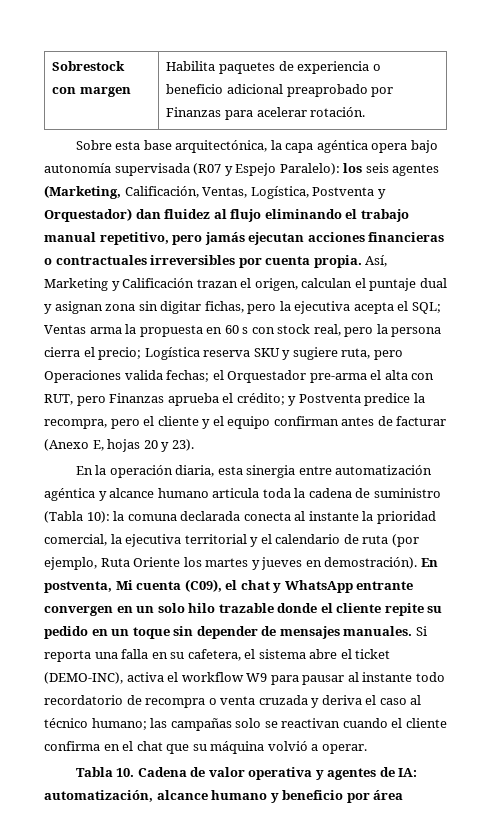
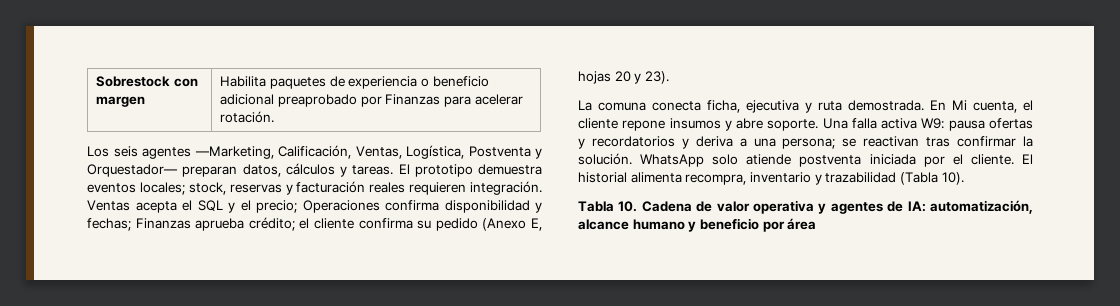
[75,140,438,153] [44,163,363,176] Sobre esta base arquitectónica, la capa agéntica opera bajo autonomía supervisada (R07 y Espejo Paralelo): los -> [87,146,109,157] Los
[44,185,121,199] (Marketing, -> [194,146,274,159] —Marketing,
[44,208,409,222] [44,232,445,245] [44,255,388,268] [44,278,447,291] [44,301,441,314] [44,324,442,337] [44,347,403,360] [44,370,435,383] [44,393,425,406] [44,416,447,429] Orquestador) dan fluidez al flujo eliminando el trabajo manual repetitivo, pero jamás ejecutan acciones financieras o contractuales irreversibles por cuenta propia. Así, Marketing y Calificación trazan el origen, calculan el puntaje dual y asignan zona sin digitar fichas, pero la ejecutiva acepta el SQL; Ventas arma la propuesta en 60 s con stock real, pero la persona cierra el precio; Logística reserva SKU y sugiere ruta, pero Operaciones valida fechas; el Orquestador pre-arma el alta con RUT, pero Finanzas aprueba el crédito; y Postventa predice la recompra, pero el cliente y el equipo confirman antes de facturar -> [87,163,542,177] [87,181,542,195] [87,200,542,213] [87,217,478,231] Orquestador— preparan datos, cálculos y tareas. El prototipo demuestra eventos locales; stock, reservas y facturación reales requieren integración. Ventas acepta el SQL y el precio; Operaciones confirma disponibilidad y fechas; Finanzas aprueba crédito; el cliente confirma su pedido
[75,465,433,478] [44,488,441,501] [44,511,436,524] [44,534,419,547] [44,557,438,570] [44,579,414,593] [44,603,443,616] [44,626,427,639] [44,649,391,662] [44,672,445,685] [44,695,422,708] [44,718,447,731] [44,741,367,754] En la operación diaria, esta sinergia entre automatización agéntica y alcance humano articula toda la cadena de suministro (Tabla 10): la comuna declarada conecta al instante la prioridad comercial, la ejecutiva territorial y el calendario de ruta (por ejemplo, Ruta Oriente los martes y jueves en demostración). En postventa, Mi cuenta (C09), el chat y WhatsApp entrante convergen en un solo hilo trazable donde el cliente repite su pedido en un toque sin depender de mensajes manuales. Si reporta una falla en su cafetera, el sistema abre el ticket (DEMO-INC), activa el workflow W9 para pausar al instante todo recordatorio de recompra o venta cruzada y deriva el caso al técnico humano; las campañas solo se reactivan cuando el cliente confirma en el chat que su máquina volvió a operar. -> [578,100,1033,113] [578,118,1033,131] [578,136,1033,149] [578,153,1033,167] [578,172,964,185] La comuna conecta ficha, ejecutiva y ruta demostrada. En Mi cuenta, el cliente repone insumos y abre soporte. Una falla activa W9: pausa ofertas y recordatorios y deriva a una persona; se reactivan tras confirmar la solución. WhatsApp solo atiende postventa iniciada por el cliente. El historial alimenta recompra, inventario y trazabilidad (Tabla 10).

